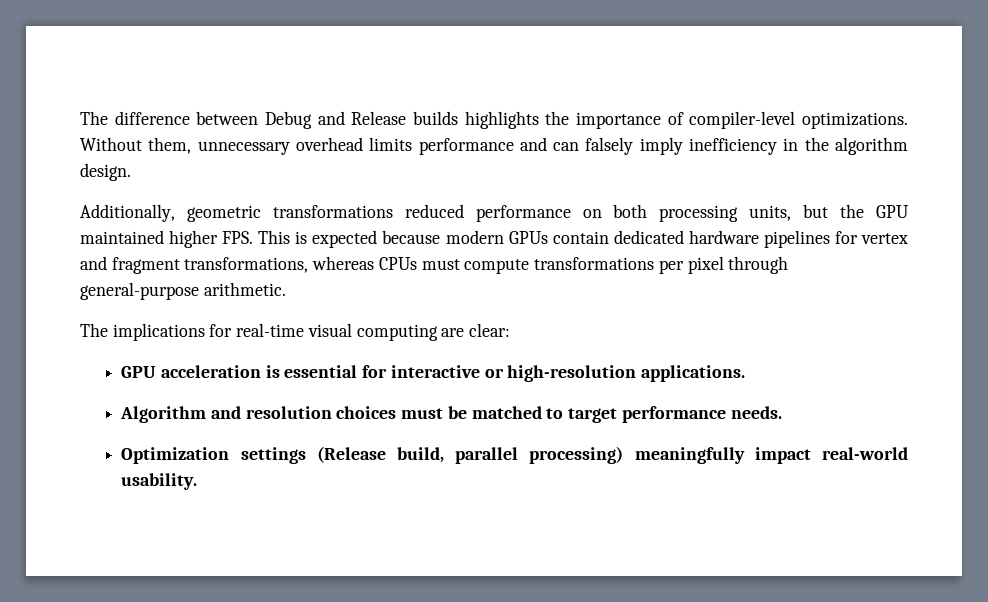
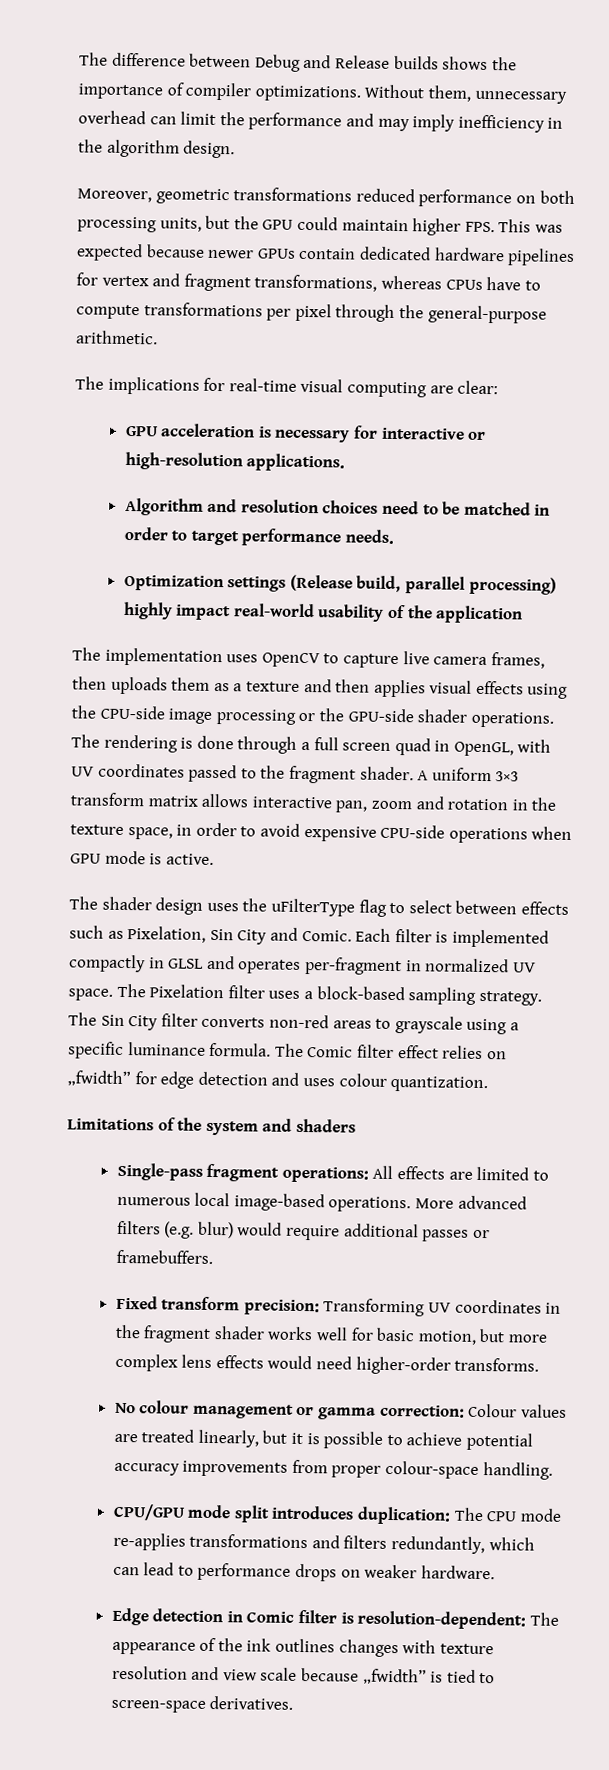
[464,111,539,129] highlights -> [442,56,489,71] shows
[689,111,796,129] compiler-level -> [185,82,252,101] compiler
[369,137,634,155] limits performance and can falsely -> [149,111,410,132] can limit the performance and may
[80,204,175,222] Additionally, -> [77,188,152,203] Moreover,
[80,230,164,244] maintained -> [296,216,409,232] could maintain
[295,231,308,244] is -> [534,224,563,233] was
[445,230,504,244] modern -> [207,249,255,259] newer
[421,259,460,270] must -> [486,276,541,291] have to
(789, 265) none -> [398,305,424,319] the
[284,365,358,378] essential -> [274,429,351,443] necessary
[401,406,542,419] must be matched -> [381,500,551,516] [123,526,168,541] need to be matched in order
[634,447,745,464] meaningfully -> [122,601,173,620] highly
[121,473,198,490] usability. -> [317,604,524,624] [72,647,545,669] [72,676,569,699] [71,705,554,728] [71,734,552,757] [71,763,520,784] [70,792,557,813] [70,822,573,844] [70,850,214,865] [69,896,569,917] [69,925,549,948] [69,954,536,976] [68,983,542,1006] [68,1012,519,1035] [68,1041,507,1060] [67,1070,489,1093] [67,1117,356,1136] [116,1162,549,1183] [116,1192,527,1213] [116,1220,490,1242] [115,1249,213,1264] [115,1295,562,1317] [114,1324,547,1345] [114,1353,540,1375] [114,1400,567,1420] [113,1429,533,1451] [113,1459,553,1480] [112,1503,562,1525] [112,1532,535,1555] [112,1562,495,1582] [111,1607,559,1630] [111,1637,494,1658] [111,1665,496,1685] [110,1695,294,1713] usability of the application // The implementation uses OpenCV to capture live camera frames, then uploads them as a texture and then applies visual effects using the CPU-side image processing or the GPU-side shader operations. The rendering is done through a full screen quad in OpenGL, with UV coordinates passed to the fragment shader. A uniform 3×3 transform matrix allows interactive pan, zoom and rotation in the texture space, in order to avoid expensive CPU-side operations when GPU mode is active. // The shader design uses the uFilterType flag to select between effects such as Pixelation, Sin City and Comic. Each filter is implemented compactly in GLSL and operates per-fragment in normalized UV space. The Pixelation filter uses a block-based sampling strategy. The Sin City filter converts non-red areas to grayscale using a specific luminance formula. The Comic filter effect relies on „fwidth” for edge detection and uses colour quantization. // Limitations of the system and shaders // Single-pass fragment operations: All effects are limited to numerous local image-based operations. More advanced filters (e.g. blur) would require additional passes or framebuffers. // Fixed transform precision: Transforming UV coordinates in the fragment shader works well for basic motion, but more complex lens effects would need higher-order transforms. // No colour management or gamma correction: Colour values are treated linearly, but it is possible to achieve potential accuracy improvements from proper colour-space handling. // CPU/GPU mode split introduces duplication: The CPU mode re-applies transformations and filters redundantly, which can lead to performance drops on weaker hardware. // Edge detection in Comic filter is resolution-dependent: The appearance of the ink outlines changes with texture resolution and view scale because „fwidth” is tied to screen-space derivatives.

